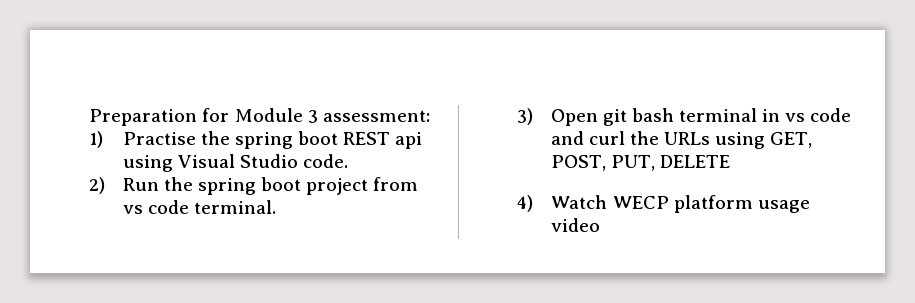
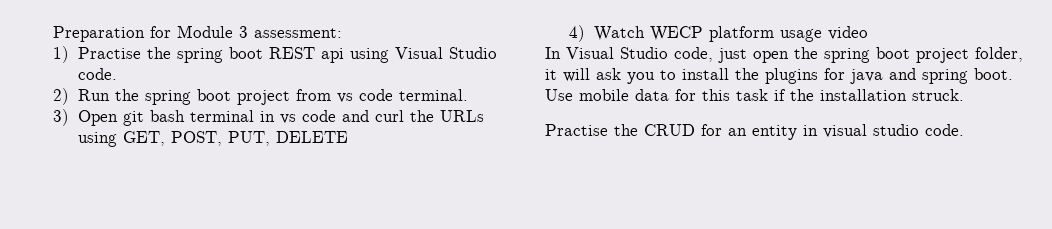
(600, 225) none -> [545,47,1023,63] [545,68,1013,84] [545,89,964,101] [545,124,964,140] // In Visual Studio code, just open the spring boot project folder, it will ask you to install the plugins for java and spring boot. Use mobile data for this task if the installation struck. // Practise the CRUD for an entity in visual studio code.

